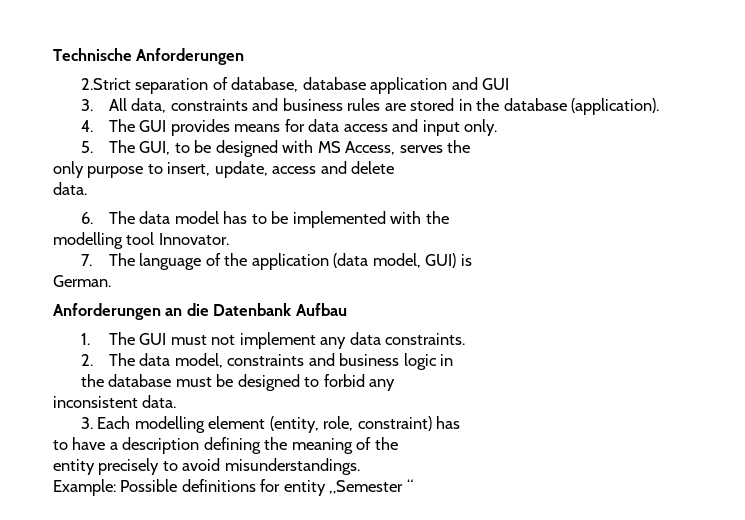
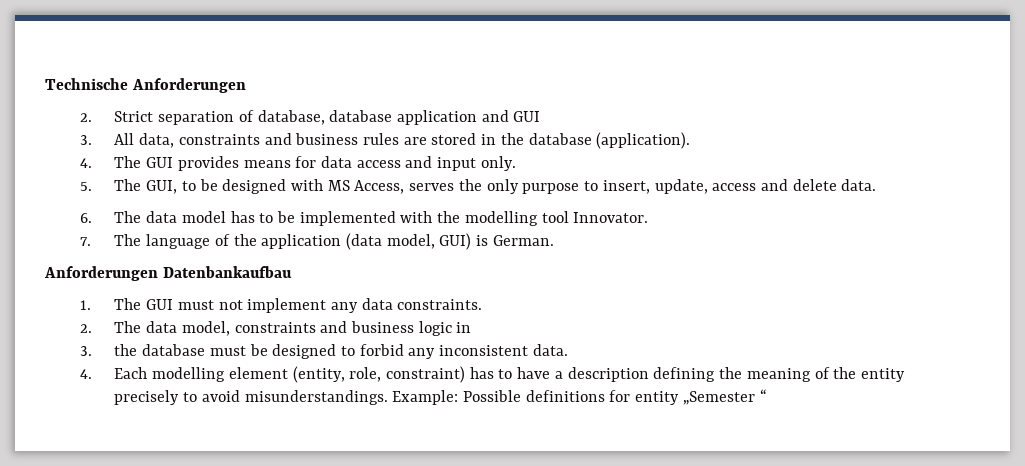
[80,78,131,90] 2.Strict -> [79,111,154,122] 2. Strict
(471, 146) // -> (482, 185) none
(395, 167) // -> (837, 185) none
(449, 217) // -> (461, 217) none
(472, 260) // -> (489, 240) none
[165,303,347,316] an die Datenbank Aufbau -> [162,266,292,278] Datenbankaufbau
(454, 360) none -> [79,346,92,356] 3.
(396, 385) // -> (436, 353) none
[80,417,93,429] 3. -> [79,369,92,379] 4.
(461, 422) // -> (494, 373) none
(398, 443) // -> (857, 373) none
(360, 466) // -> (388, 397) none

